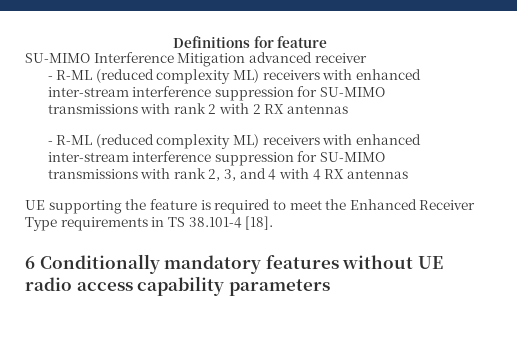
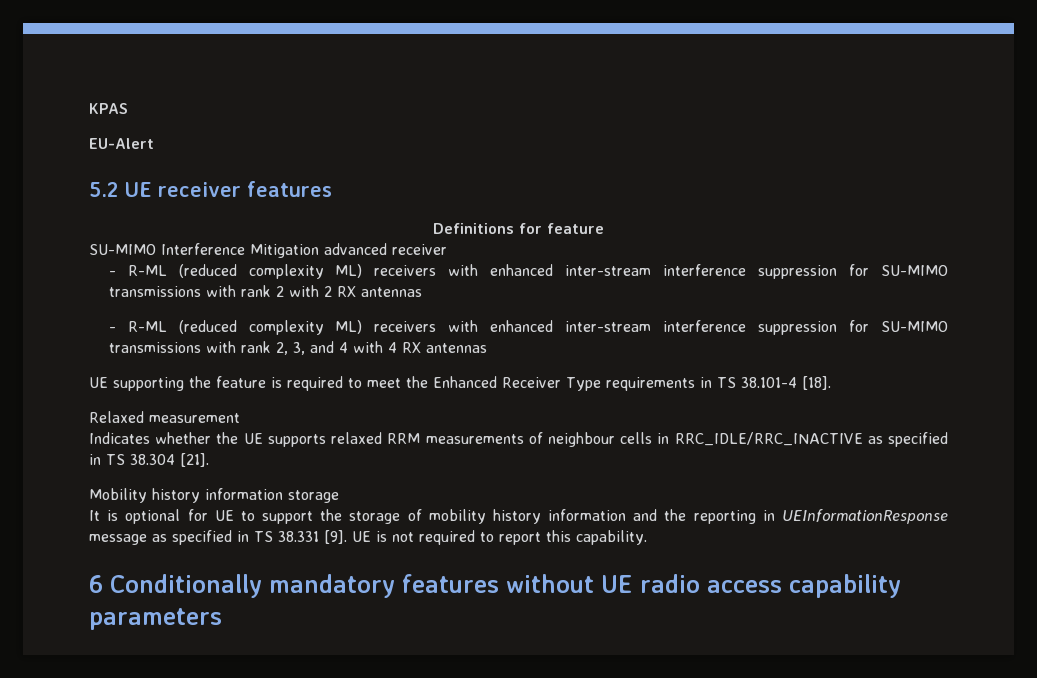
(172, 42) none -> [89,103,128,114] [89,138,154,149] [89,181,332,197] KPAS // EU-Alert // 5.2 UE receiver features //
(274, 223) none -> [89,411,240,423] [89,432,948,447] [89,453,209,467] [89,488,339,503] [89,509,948,524] [89,530,647,545] // Relaxed measurement // Indicates whether the UE supports relaxed RRM measurements of neighbour cells in RRC_IDLE/RRC_INACTIVE as specified in TS 38.304 [21]. // Mobility history information storage // It is optional for UE to support the storage of mobility history information and the reporting in UEInformationResponse message as specified in TS 38.331 [9]. UE is not required to report this capability.

